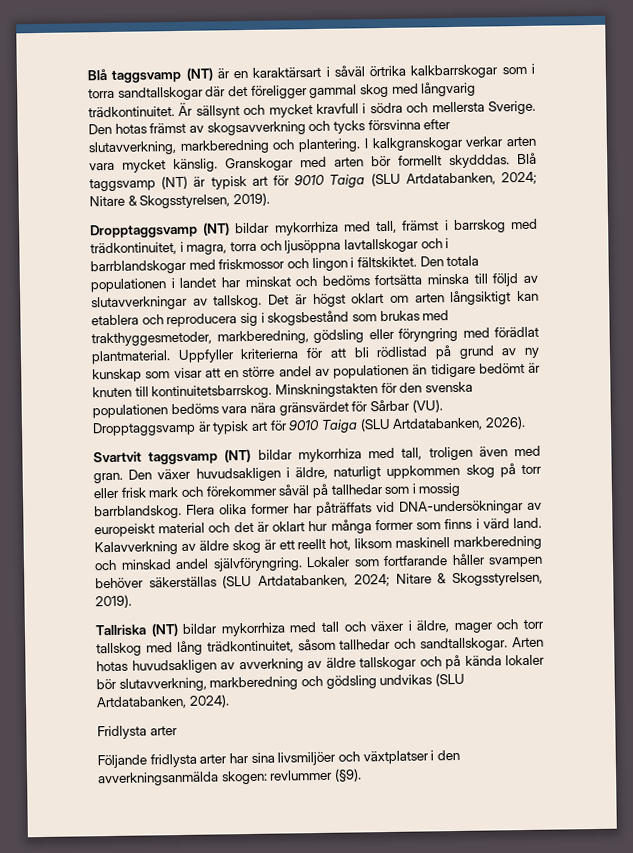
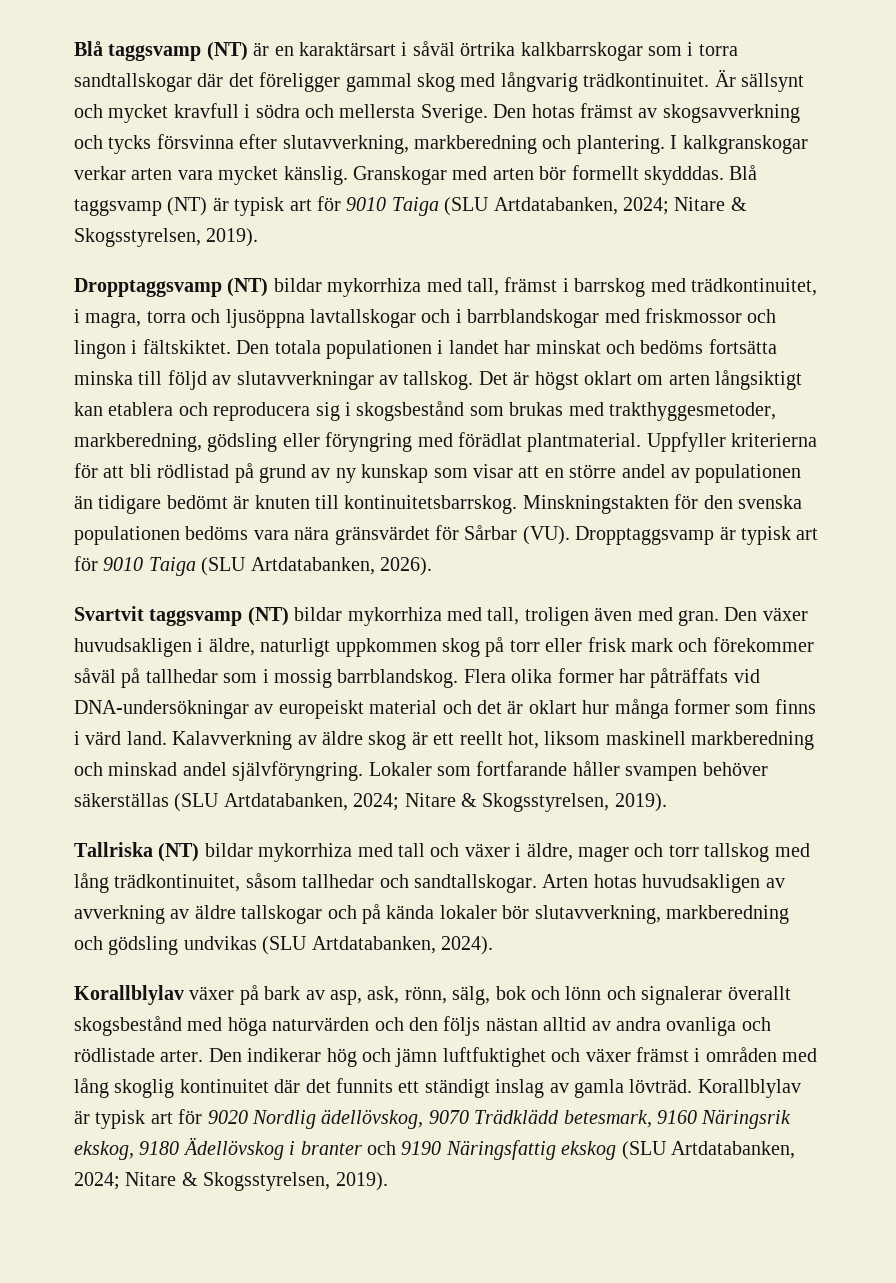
[97,725,178,740] [97,749,460,769] [97,768,362,787] Fridlysta arter // Följande fridlysta arter har sina livsmiljöer och växtplatser i den avverkningsanmälda skogen: revlummer (§9). -> [74,985,791,1005] [74,1016,771,1036] [74,1047,818,1067] [74,1078,801,1098] [74,1109,792,1129] [74,1137,795,1160] [74,1172,388,1191] Korallblylav växer på bark av asp, ask, rönn, sälg, bok och lönn och signalerar överallt skogsbestånd med höga naturvärden och den följs nästan alltid av andra ovanliga och rödlistade arter. Den indikerar hög och jämn luftfuktighet och växer främst i områden med lång skoglig kontinuitet där det funnits ett ständigt inslag av gamla lövträd. Korallblylav är typisk art för 9020 Nordlig ädellövskog, 9070 Trädklädd betesmark, 9160 Näringsrik ekskog, 9180 Ädellövskog i branter och 9190 Näringsfattig ekskog (SLU Artdatabanken, 2024; Nitare & Skogsstyrelsen, 2019).

